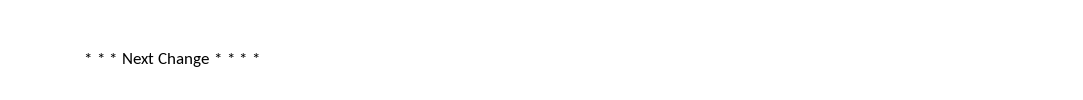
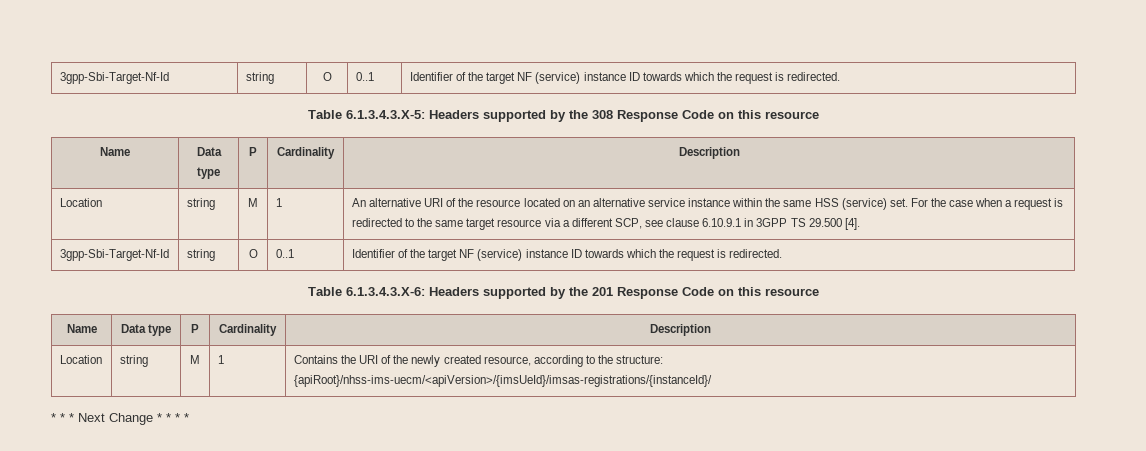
(84, 58) none -> [59,72,169,84] [245,72,274,84] [322,72,332,81] [355,72,374,81] [409,72,841,84] [308,110,819,122] [100,147,130,156] [196,147,222,156] [197,167,220,179] [249,147,257,156] [277,147,335,159] [678,147,740,159] [59,198,102,207] [186,198,215,210] [248,198,258,207] [275,198,282,207] [351,198,1064,210] [351,218,860,230] [59,249,169,261] [186,249,215,261] [248,249,258,258] [275,249,294,258] [351,249,783,261] [308,287,819,299] [66,324,97,333] [120,324,172,336] [191,324,199,333] [219,324,277,336] [650,324,711,336] [59,355,102,364] [119,355,148,367] [190,355,200,364] [217,355,224,364] [293,355,664,367] [293,375,712,387] 3gpp-Sbi-Target-Nf-Id | string | O | 0..1 | Identifier of the target NF (service) instance ID towards which the request is redirected. // Table 6.1.3.4.3.X-5: Headers supported by the 308 Response Code on this resource // Name | Data type | P | Cardinality | Description // Location | string | M | 1 | An alternative URI of the resource located on an alternative service instance within the same HSS (service) set. For the case when a request is redirected to the same target resource via a different SCP, see clause 6.10.9.1 in 3GPP TS 29.500 [4]. // 3gpp-Sbi-Target-Nf-Id | string | O | 0..1 | Identifier of the target NF (service) instance ID towards which the request is redirected. // Table 6.1.3.4.3.X-6: Headers supported by the 201 Response Code on this resource // Name | Data type | P | Cardinality | Description // Location | string | M | 1 | Contains the URI of the newly created resource, according to the structure: {apiRoot}/nhss-ims-uecm/<apiVersion>/{imsUeId}/imsas-registrations/{instanceId}/ //

